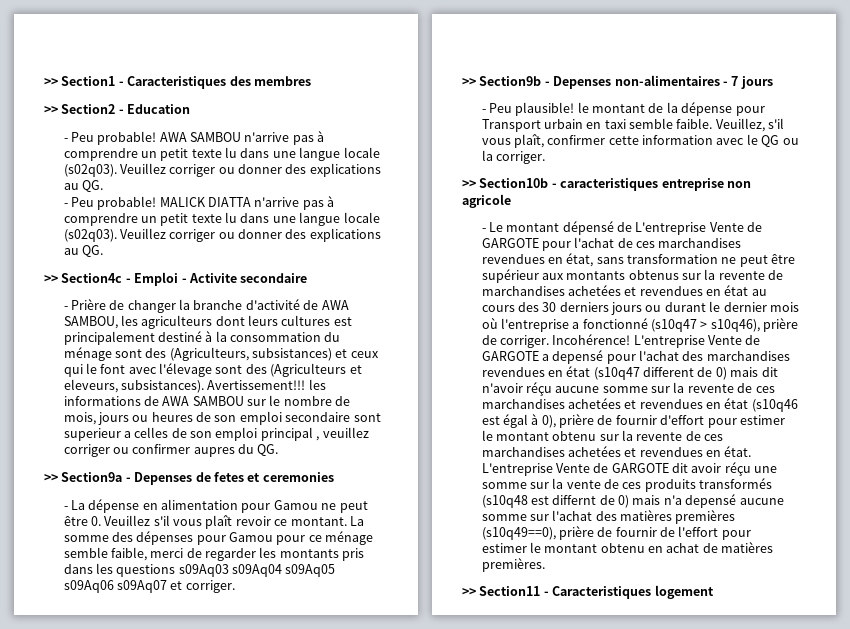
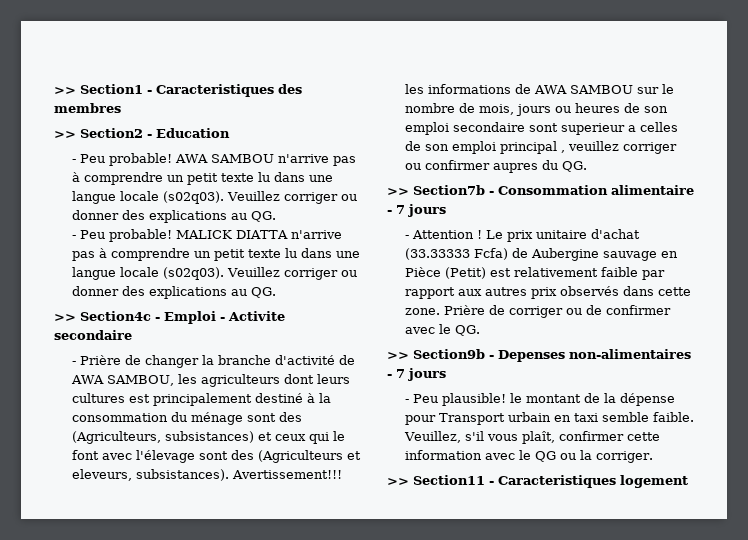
[61,472,334,485] [63,499,368,513] [63,515,364,529] [63,531,374,545] [63,547,365,561] [63,563,336,577] [63,580,235,593] Section9a - Depenses de fetes et ceremonies // - La dépense en alimentation pour Gamou ne peut être 0. Veuillez s'il vous plaît revoir ce montant. La somme des dépenses pour Gamou pour ce ménage semble faible, merci de regarder les montants pris dans les questions s09Aq03 s09Aq04 s09Aq05 s09Aq06 s09Aq07 et corriger. -> [413,185,694,195] [387,204,446,217] [404,229,640,242] [404,248,678,261] [404,267,665,280] [404,286,691,299] [404,305,671,318] [404,324,480,336] Section7b - Consommation alimentaire - 7 jours // - Attention ! Le prix unitaire d'achat (33.33333 Fcfa) de Aubergine sauvage en Pièce (Petit) est relativement faible par rapport aux autres prix observés dans cette zone. Prière de corriger ou de confirmer avec le QG.
[462,178,751,191] [462,194,511,208] [481,221,763,235] [481,237,742,251] [481,253,796,267] [481,269,784,283] [481,285,767,296] [481,301,799,315] [481,317,799,332] [481,334,761,348] [481,350,790,364] [481,366,778,380] [481,382,775,396] [481,398,798,412] [481,414,785,428] [481,430,724,441] [481,446,752,457] [481,462,778,476] [481,478,773,492] [481,494,784,508] [481,510,736,524] [481,526,751,540] [481,542,774,553] [481,558,545,572] // >> Section10b - caracteristiques entreprise non agricole // - Le montant dépensé de L'entreprise Vente de GARGOTE pour l'achat de ces marchandises revendues en état, sans transformation ne peut être supérieur aux montants obtenus sur la revente de marchandises achetées et revendues en état au cours des 30 derniers jours ou durant le dernier mois où l'entreprise a fonctionné (s10q47 > s10q46), prière de corriger. Incohérence! L'entreprise Vente de GARGOTE a depensé pour l'achat des marchandises revendues en état (s10q47 different de 0) mais dit n'avoir réçu aucune somme sur la revente de ces marchandises achetées et revendues en état (s10q46 est égal à 0), prière de fournir d'effort pour estimer le montant obtenu sur la revente de ces marchandises achetées et revendues en état. L'entreprise Vente de GARGOTE dit avoir réçu une somme sur la vente de ces produits transformés (s10q48 est differnt de 0) mais n'a depensé aucune somme sur l'achat des matières premières (s10q49==0), prière de fournir de l'effort pour estimer le montant obtenu en achat de matières premières. -> (653, 457) none

